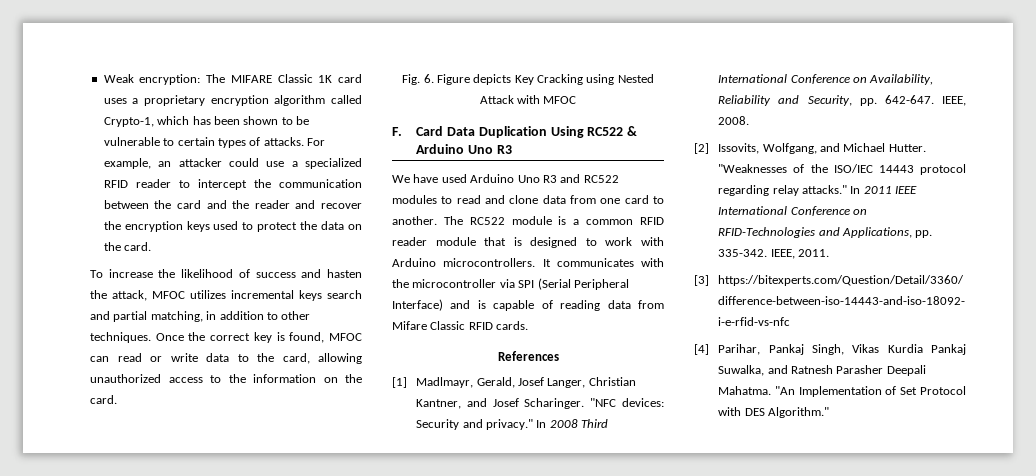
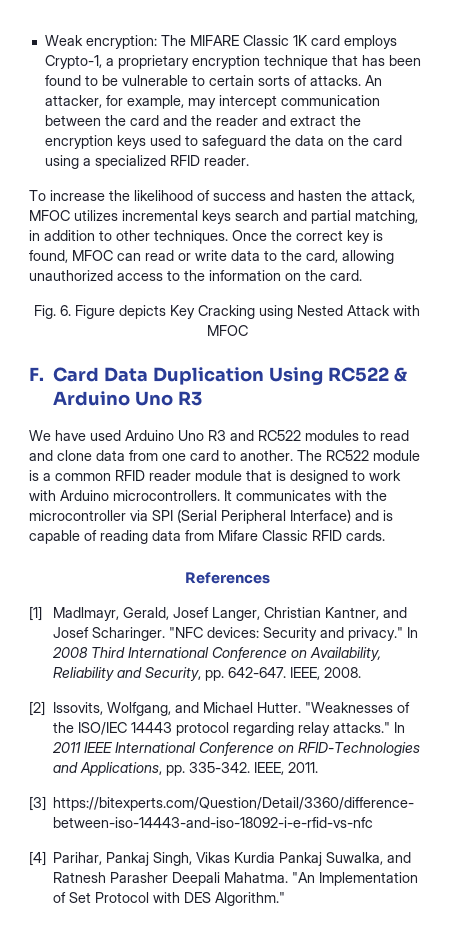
[103,98,127,104] uses -> [343,35,397,49] [44,55,102,69] employs Crypto-1,
[274,95,362,106] [103,116,190,127] algorithm called Crypto-1, which -> [263,55,358,69] technique that
[243,116,279,125] shown -> [44,75,81,86] found
[217,138,246,148] types -> [257,75,290,86] sorts
[307,138,325,146] [103,158,362,169] [103,179,271,190] For example, an attacker could use a specialized RFID reader to intercept the -> [364,75,382,86] [44,95,277,109] An attacker, for example, may intercept
[321,203,362,209] recover -> [289,115,336,126] extract
[257,222,298,232] protect -> [201,135,266,149] safeguard
[124,242,152,251] card. -> [372,135,402,146] [44,155,249,169] card using a specialized RFID reader.

